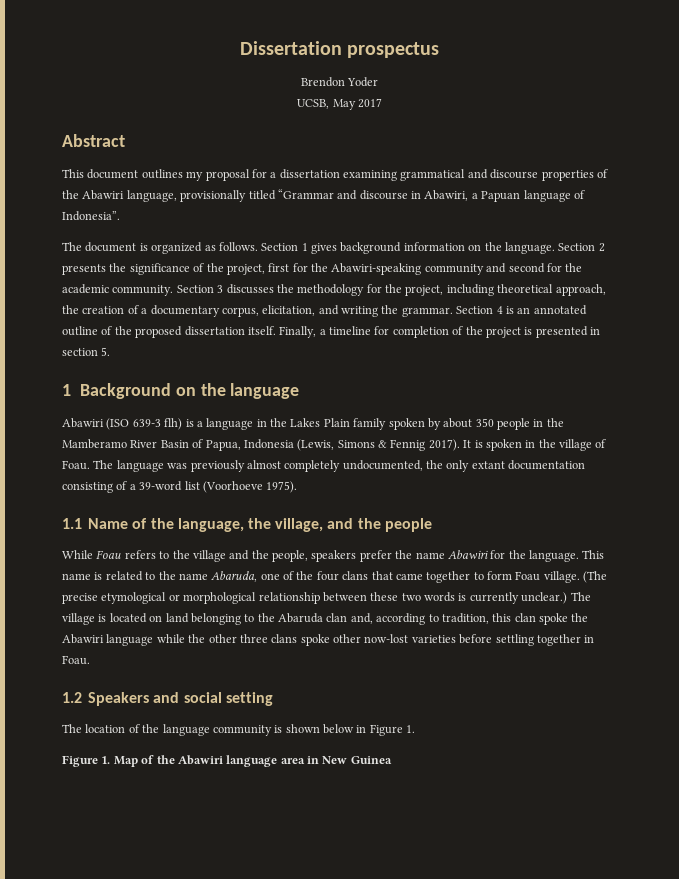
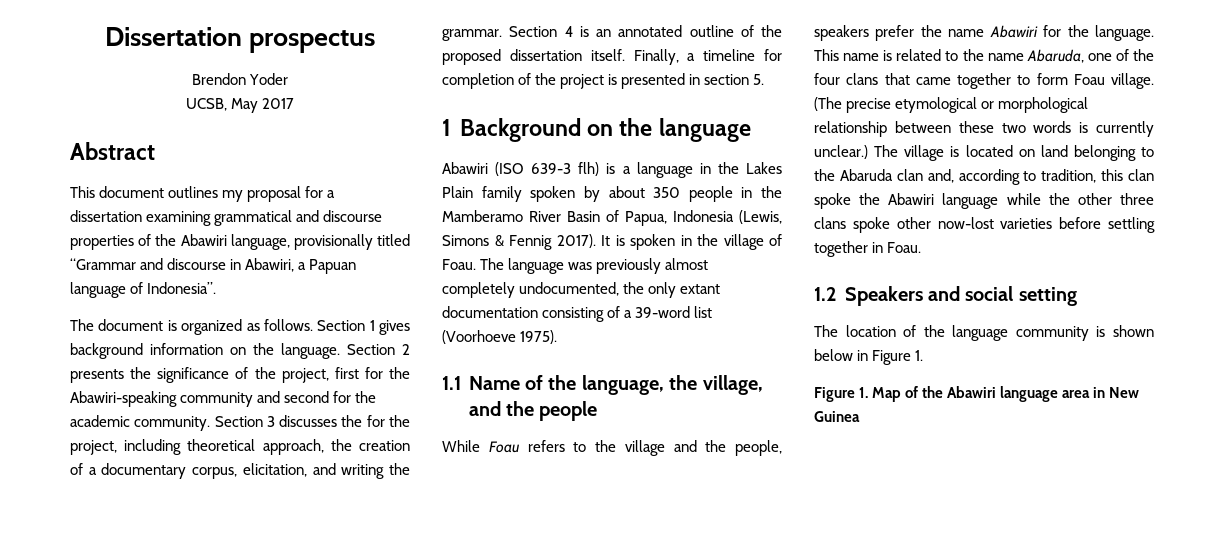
[297,284,365,296] methodology -> (363, 421) none

